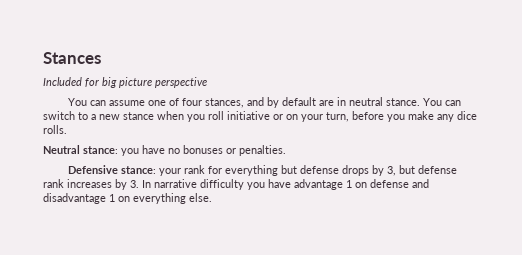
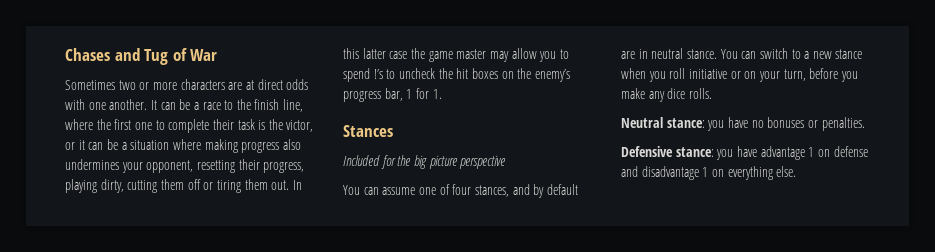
(43, 58) none -> [65,48,218,65] [65,79,309,90] [65,99,304,112] [65,119,314,133] [65,139,301,153] [65,159,305,173] [65,179,302,193] [343,48,569,62] [343,68,570,82] [343,88,442,102] Chases and Tug of War // Sometimes two or more characters are at direct odds with one another. It can be a race to the finish line, where the first one to complete their task is the victor, or it can be a situation where making progress also undermines your opponent, resetting their progress, playing dirty, cutting them off or tiring them out. In this latter case the game master may allow you to spend !’s to uncheck the hit boxes on the enemy’s progress bar, 1 for 1. //
(99, 82) none -> [397,155,412,166] the
[159,165,458,176] [43,179,244,190] your rank for everything but defense drops by 3, but defense rank increases by 3. In narrative difficulty -> (714, 152) none

